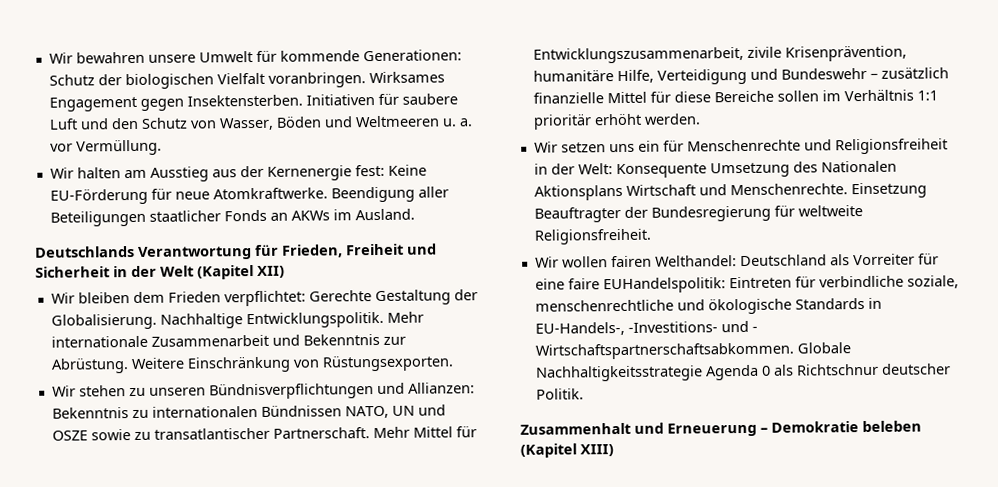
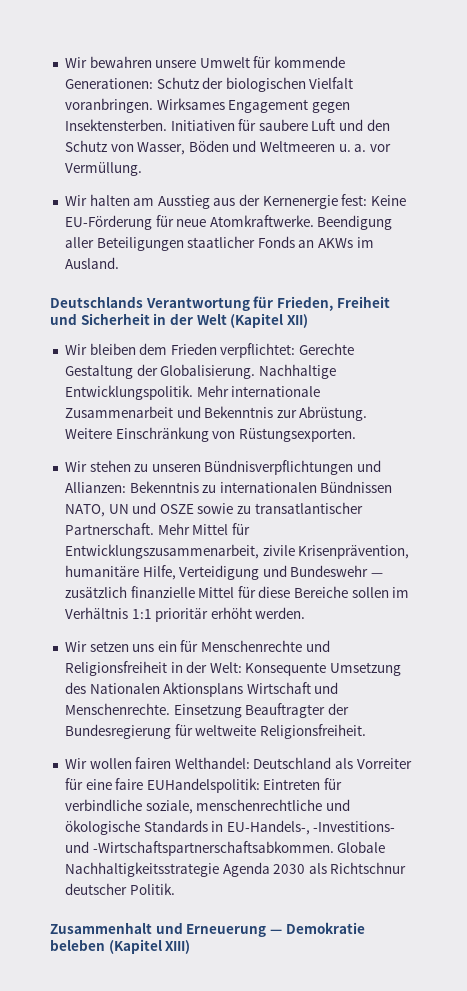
[869,73,878,79] – -> [371,573,384,577] —
[751,326,758,332] [534,342,794,360] - Wirtschaftspartnerschaftsabkommen. -> [92,841,334,856] -Wirtschaftspartnerschaftsabkommen.
[761,365,771,376] 0 -> [273,864,306,874] 2030
[760,427,768,433] – -> [269,929,282,934] —

